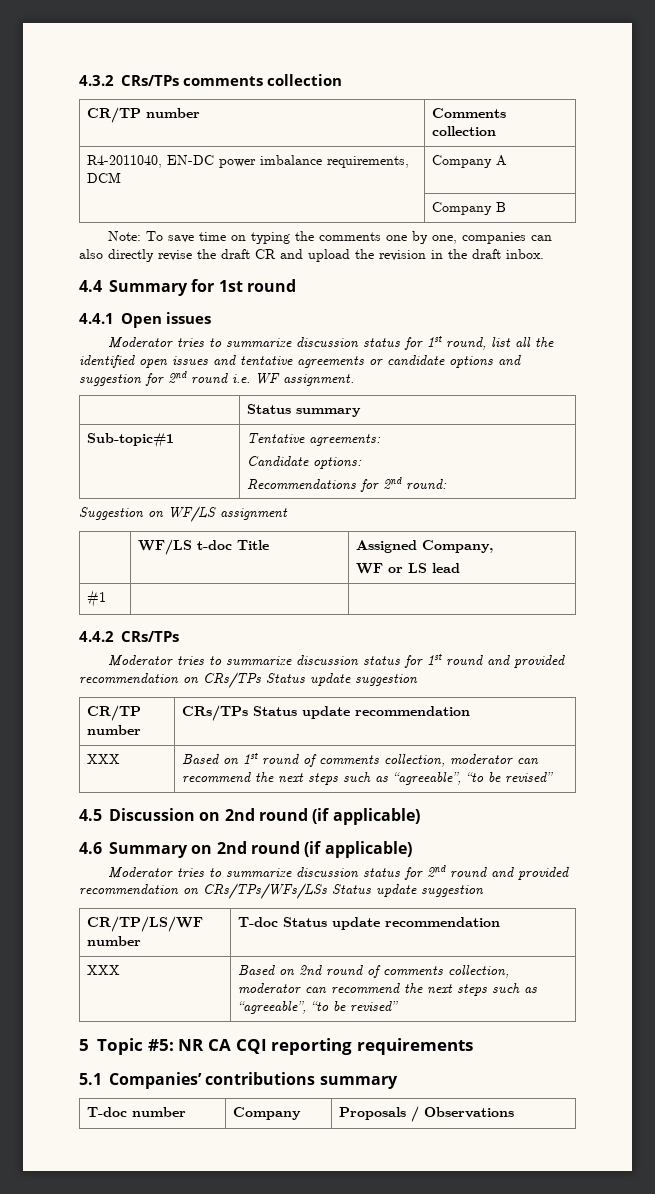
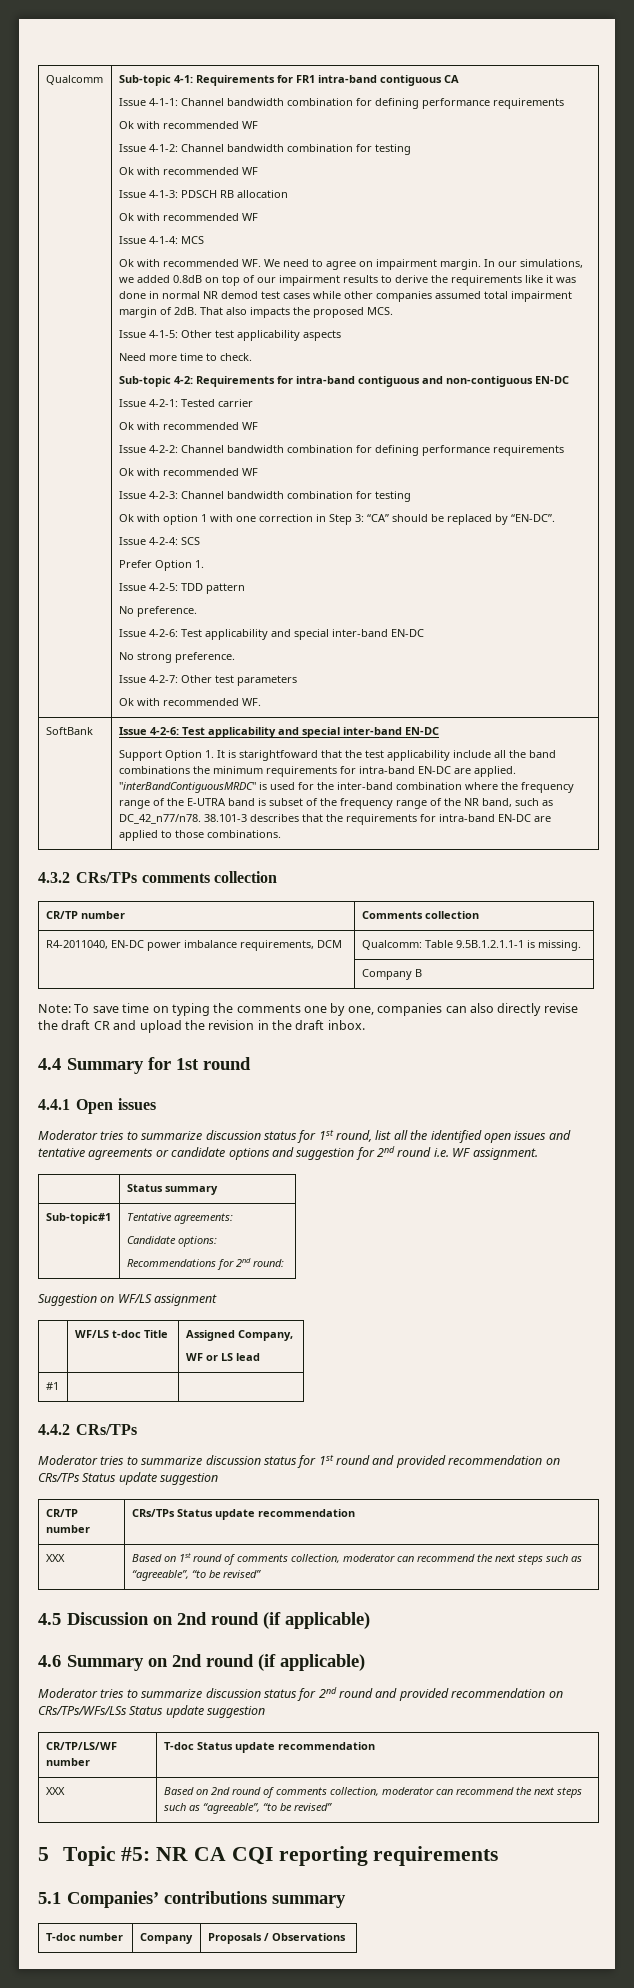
(79, 80) none -> [45,75,103,85] [118,75,459,86] [118,98,564,109] [118,121,258,129] [118,144,411,155] [118,167,258,175] [118,190,288,198] [118,213,258,221] [118,236,204,244] [118,259,583,270] [118,275,576,286] [118,291,572,302] [118,307,393,318] [118,330,341,341] [118,353,252,361] [118,376,569,387] [118,399,253,407] [118,422,258,430] [118,445,564,456] [118,468,258,476] [118,491,411,502] [118,514,555,525] [118,537,200,545] [118,560,204,571] [118,583,245,594] [118,606,197,617] [118,629,424,640] [118,652,235,663] [118,675,297,686] [118,698,261,706] [45,727,93,735] [118,727,439,738] [118,750,556,761] [118,766,516,777] [118,782,574,793] [118,798,553,809] [118,814,551,825] [118,830,281,841] Qualcomm | Sub-topic 4-1: Requirements for FR1 intra-band contiguous CA // Issue 4-1-1: Channel bandwidth combination for defining performance requirements // Ok with recommended WF // Issue 4-1-2: Channel bandwidth combination for testing // Ok with recommended WF // Issue 4-1-3: PDSCH RB allocation // Ok with recommended WF // Issue 4-1-4: MCS // Ok with recommended WF. We need to agree on impairment margin. In our simulations, we added 0.8dB on top of our impairment results to derive the requirements like it was done in normal NR demod test cases while other companies assumed total impairment margin of 2dB. That also impacts the proposed MCS. // Issue 4-1-5: Other test applicability aspects // Need more time to check. // Sub-topic 4-2: Requirements for intra-band contiguous and non-contiguous EN-DC // Issue 4-2-1: Tested carrier // Ok with recommended WF // Issue 4-2-2: Channel bandwidth combination for defining performance requirements // Ok with recommended WF // Issue 4-2-3: Channel bandwidth combination for testing // Ok with option 1 with one correction in Step 3: “CA” should be replaced by “EN-DC”. // Issue 4-2-4: SCS // Prefer Option 1. // Issue 4-2-5: TDD pattern // No preference. // Issue 4-2-6: Test applicability and special inter-band EN-DC // No strong preference. // Issue 4-2-7: Other test parameters // Ok with recommended WF. // SoftBank | Issue 4-2-6: Test applicability and special inter-band EN-DC // Support Option 1. It is starightfoward that the test applicability include all the band combinations the minimum requirements for intra-band EN-DC are applied. "interBandContiguousMRDC" is used for the inter-band combination where the frequency range of the E-UTRA band is subset of the frequency range of the NR band, such as DC_42_n77/n78. 38.101-3 describes that the requirements for intra-band EN-DC are applied to those combinations. //
[431,155,507,168] Company A -> [361,940,581,951] Qualcomm: Table 9.5B.1.2.1.1-1 is missing.

